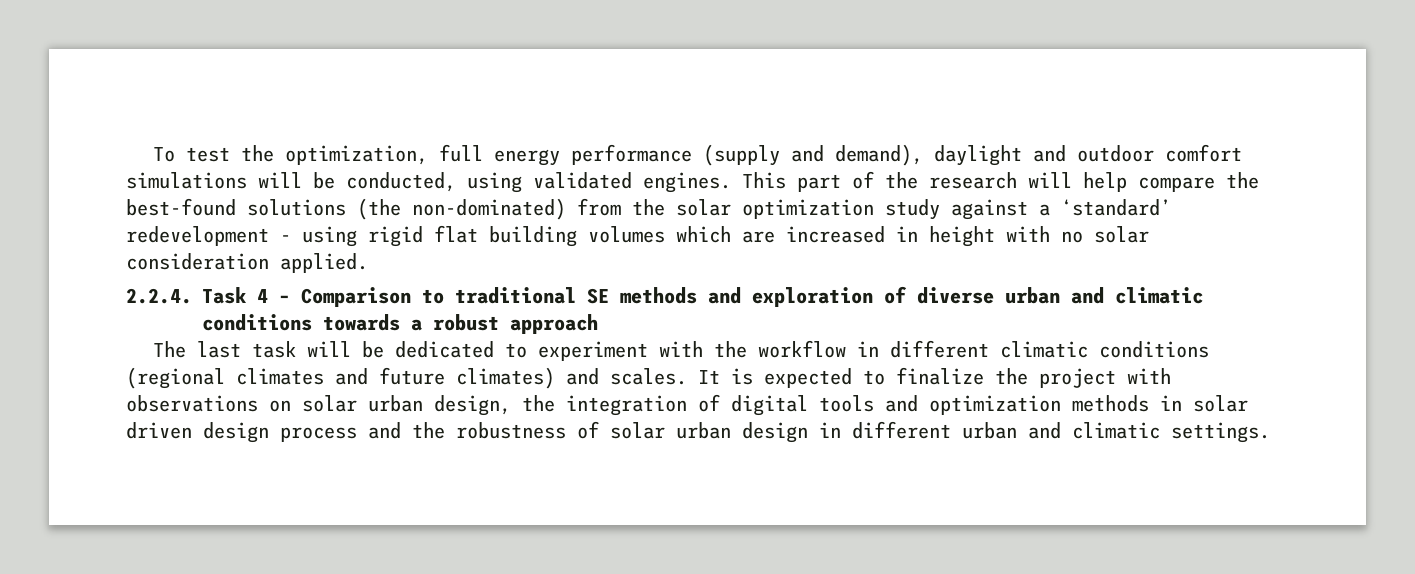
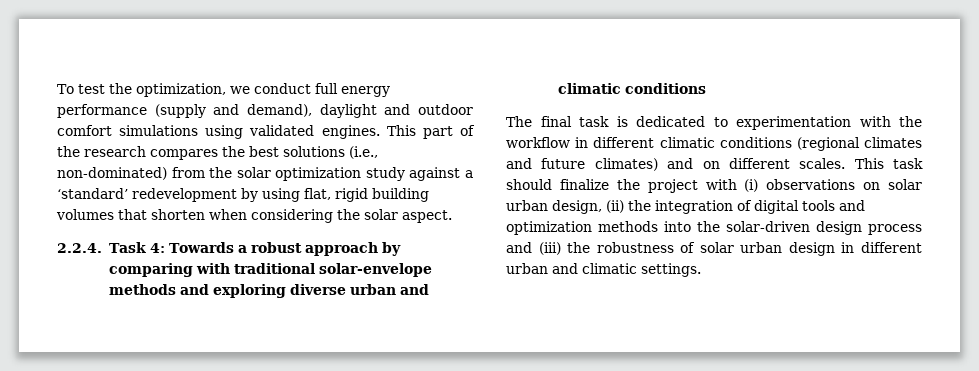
(429, 155) none -> [229,83,311,94] we conduct
[258,172,456,192] will be conducted, -> (199, 130) none
[1028,172,1259,192] [126,198,401,220] will help compare the best-found solutions (the -> [150,146,378,160] compares the best solutions (i.e.,
[280,225,1149,247] [126,253,368,273] [126,286,907,307] - using rigid flat building volumes which are increased in height with no solar consideration applied. // 2.2.4. Task 4 – Comparison to traditional SE methods and exploration of -> [241,188,429,202] [56,209,452,223] [57,242,401,256] [108,263,432,277] [108,284,286,298] by using flat, rigid building volumes that shorten when considering the solar aspect. // 2.2.4. Task 4: Towards a robust approach by comparing with traditional solar-envelope methods and exploring
[323,314,598,334] [153,341,385,358] towards a robust approach // The last task will be -> [506,116,628,127] // The final task is
[538,341,649,361] experiment -> [736,116,851,130] experimentation
[610,368,885,388] scales. It is expected to -> [702,158,923,169] [506,179,552,190] on different scales. This task should
(1171, 376) none -> [744,179,759,192] (i)
(511, 405) none -> [606,200,624,213] (ii)
[1160,395,1248,412] [126,422,192,439] in solar driven -> [664,221,810,232] into the solar-driven
(401, 430) none -> [538,242,561,255] (iii)

